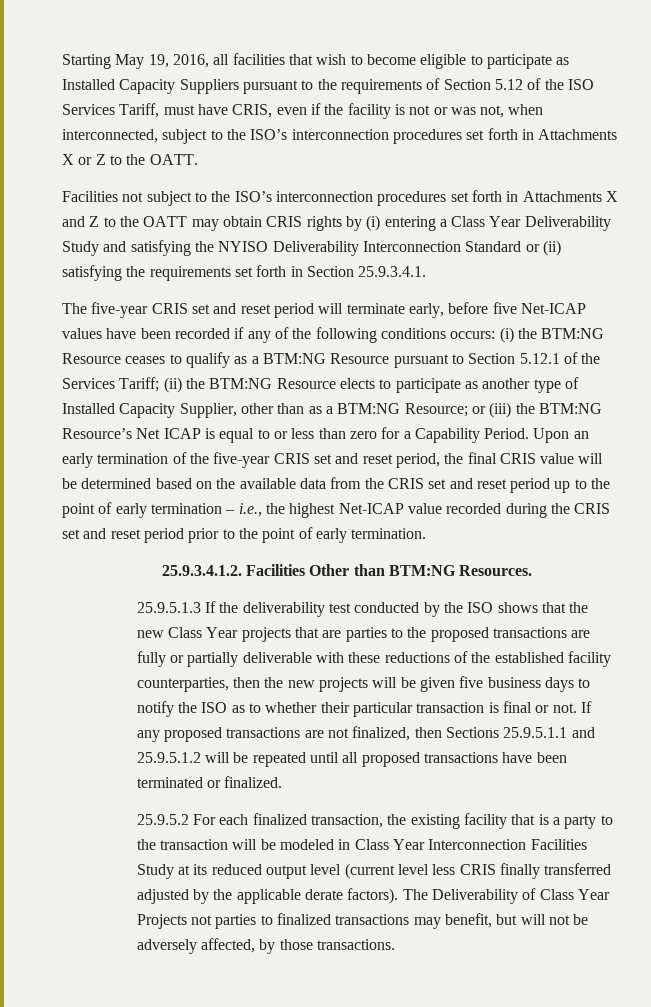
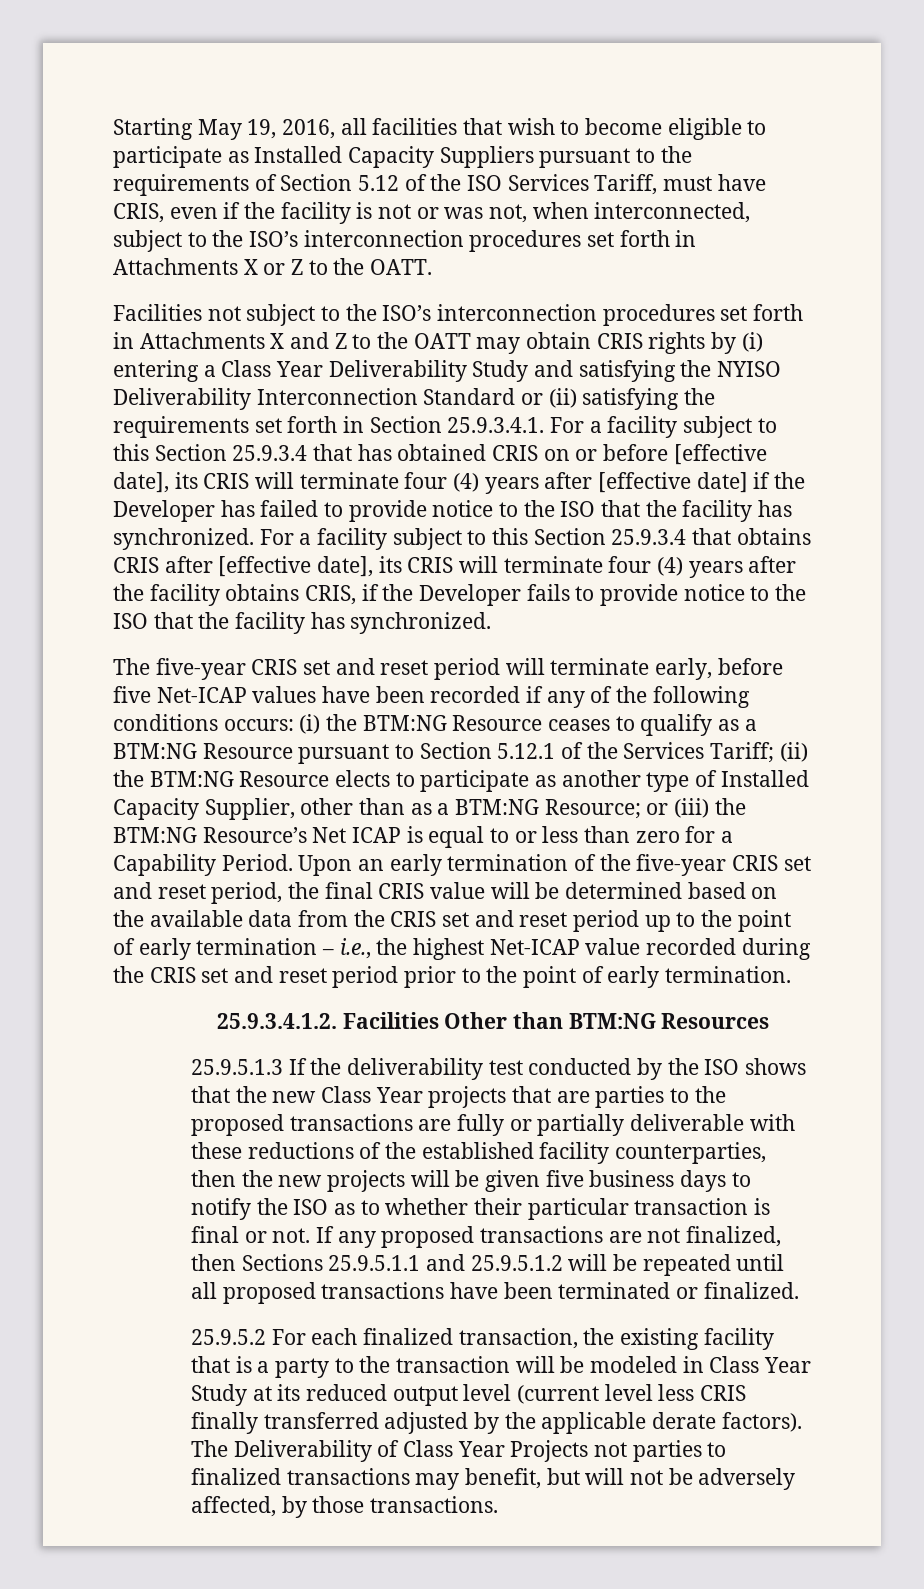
(427, 271) none -> [550,416,777,438] [113,444,767,465] [113,472,806,494] [113,500,793,522] [113,528,811,550] [113,556,797,578] [113,584,807,606] [113,612,492,634] For a facility subject to this Section 25.9.3.4 that has obtained CRIS on or before [effective date], its CRIS will terminate four (4) years after [effective date] if the Developer has failed to provide notice to the ISO that the facility has synchronized. For a facility subject to this Section 25.9.3.4 that obtains CRIS after [effective date], its CRIS will terminate four (4) years after the facility obtains CRIS, if the Developer fails to provide notice to the ISO that the facility has synchronized.
[459,565,533,576] Resources. -> [661,1013,770,1029] Resources
[428,839,587,850] Interconnection Facilities -> (811, 1365) none

